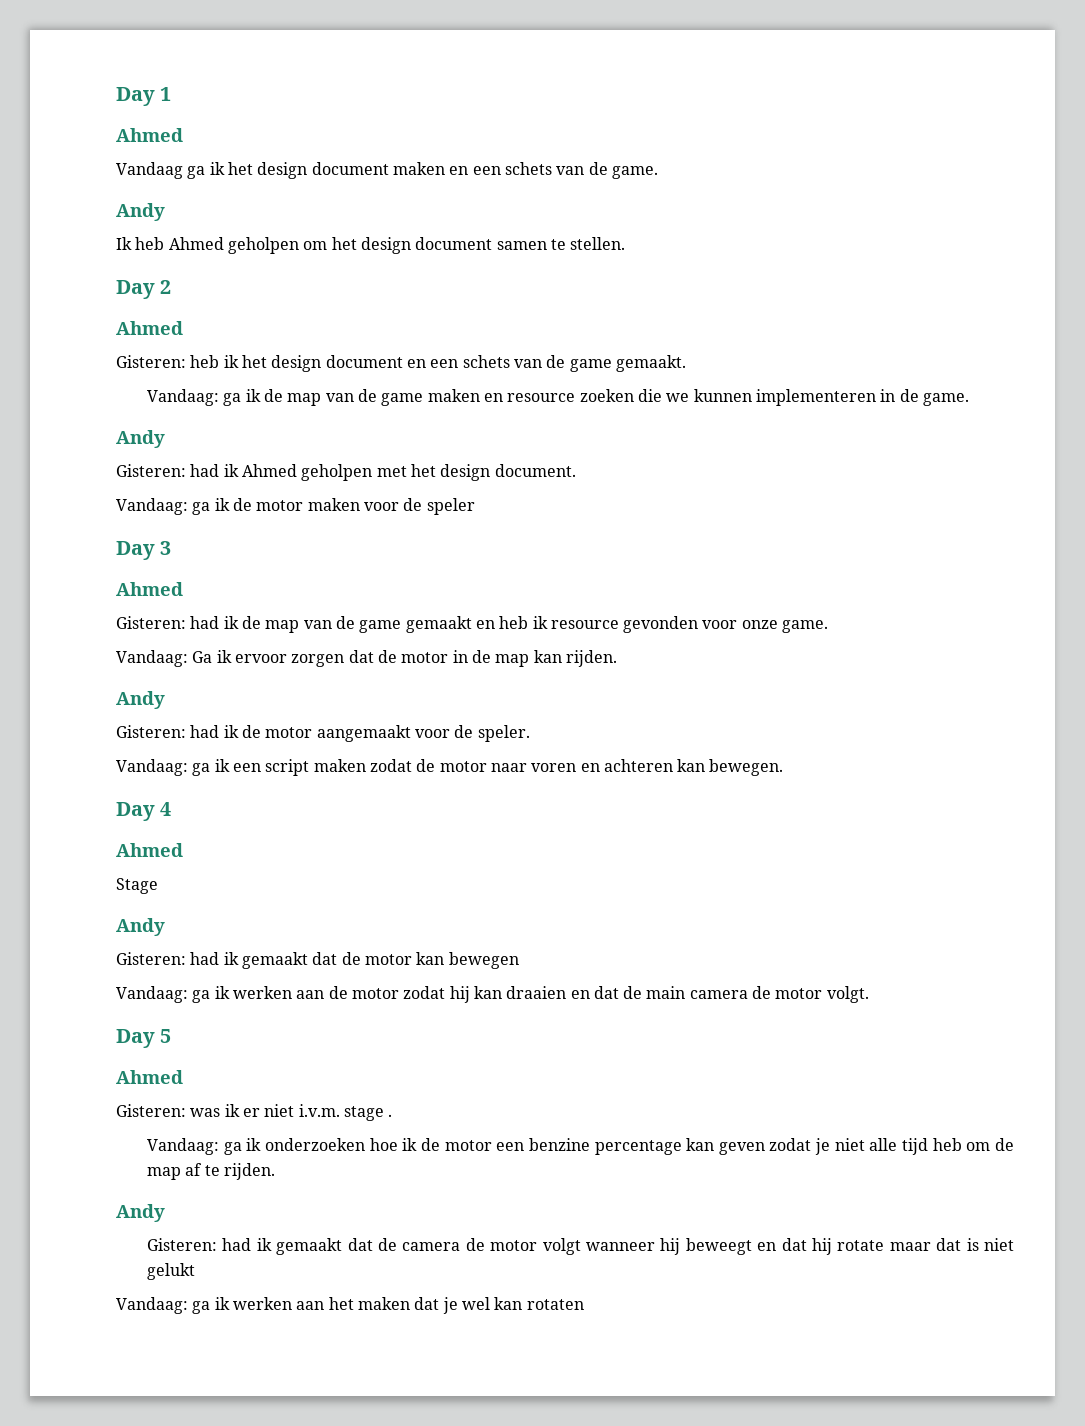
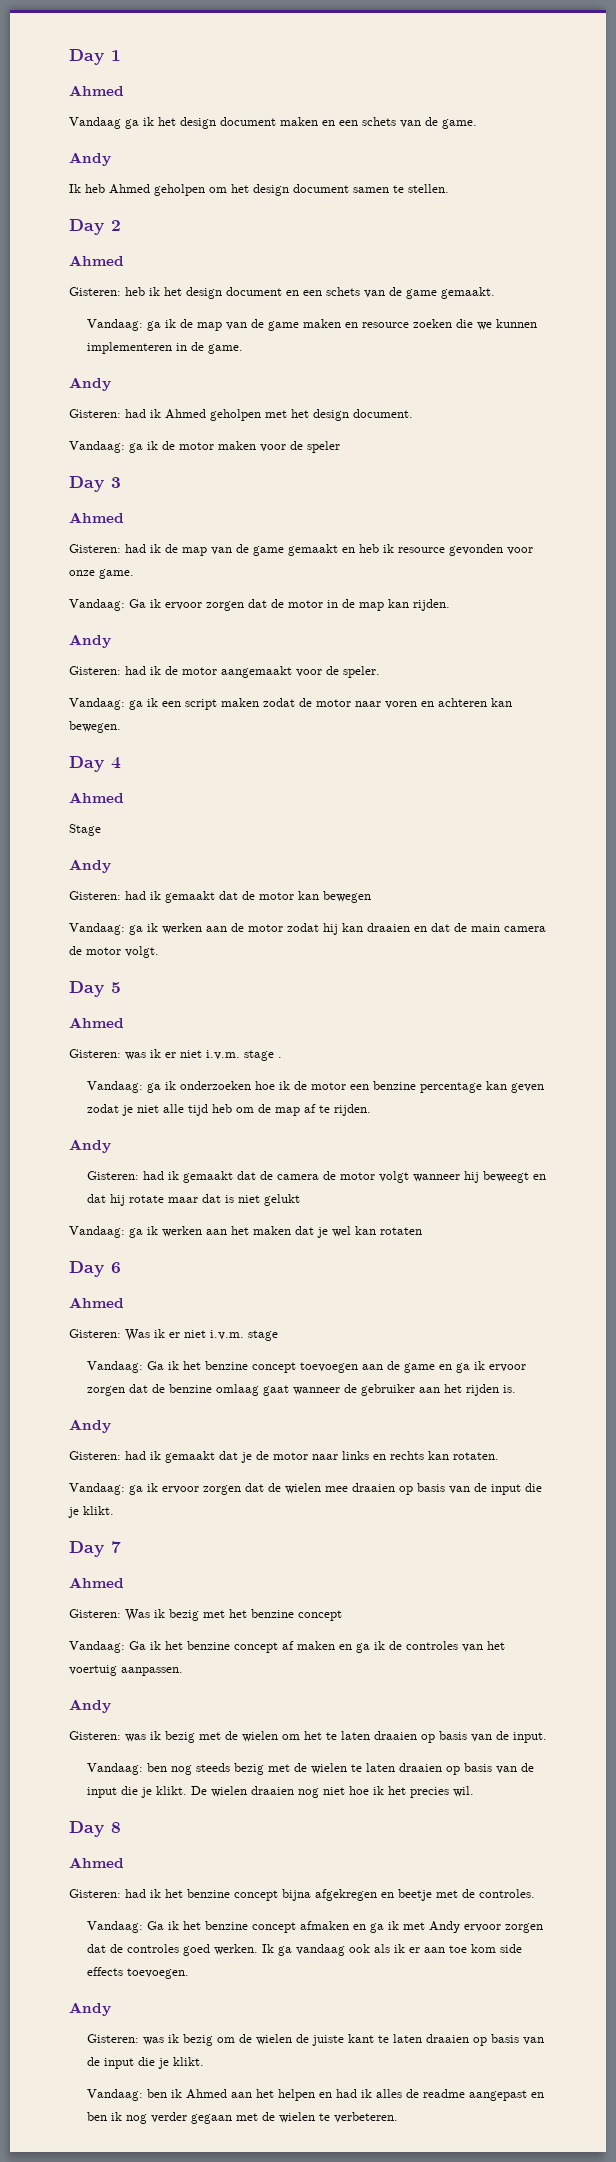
(584, 1304) none -> [69,1261,121,1277] [69,1297,124,1308] [69,1329,278,1341] [86,1361,526,1373] [86,1384,516,1396] [69,1419,111,1433] [69,1451,499,1463] [69,1483,542,1495] [68,1506,114,1518] [69,1541,121,1557] [69,1577,124,1588] [69,1609,342,1621] [69,1641,505,1653] [69,1665,183,1676] [69,1699,111,1713] [69,1731,547,1743] [86,1763,534,1775] [86,1786,474,1798] [69,1821,121,1837] [69,1857,124,1868] [69,1889,535,1901] [86,1921,543,1933] [86,1944,522,1956] [86,1967,189,1979] [69,2002,111,2016] [86,2034,544,2046] [86,2057,204,2069] [86,2089,544,2101] [86,2112,398,2124] // Day 6 // Ahmed // Gisteren: Was ik er niet i.v.m. stage // Vandaag: Ga ik het benzine concept toevoegen aan de game en ga ik ervoor zorgen dat de benzine omlaag gaat wanneer de gebruiker aan het rijden is. // Andy // Gisteren: had ik gemaakt dat je de motor naar links en rechts kan rotaten. // Vandaag: ga ik ervoor zorgen dat de wielen mee draaien op basis van de input die je klikt. // Day 7 // Ahmed // Gisteren: Was ik bezig met het benzine concept // Vandaag: Ga ik het benzine concept af maken en ga ik de controles van het voertuig aanpassen. // Andy // Gisteren: was ik bezig met de wielen om het te laten draaien op basis van de input. // Vandaag: ben nog steeds bezig met de wielen te laten draaien op basis van de input die je klikt. De wielen draaien nog niet hoe ik het precies wil. // Day 8 // Ahmed // Gisteren: had ik het benzine concept bijna afgekregen en beetje met de controles. // Vandaag: Ga ik het benzine concept afmaken en ga ik met Andy ervoor zorgen dat de controles goed werken. Ik ga vandaag ook als ik er aan toe kom side effects toevoegen. // Andy // Gisteren: was ik bezig om de wielen de juiste kant te laten draaien op basis van de input die je klikt. // Vandaag: ben ik Ahmed aan het helpen en had ik alles de readme aangepast en ben ik nog verder gegaan met de wielen te verbeteren.

